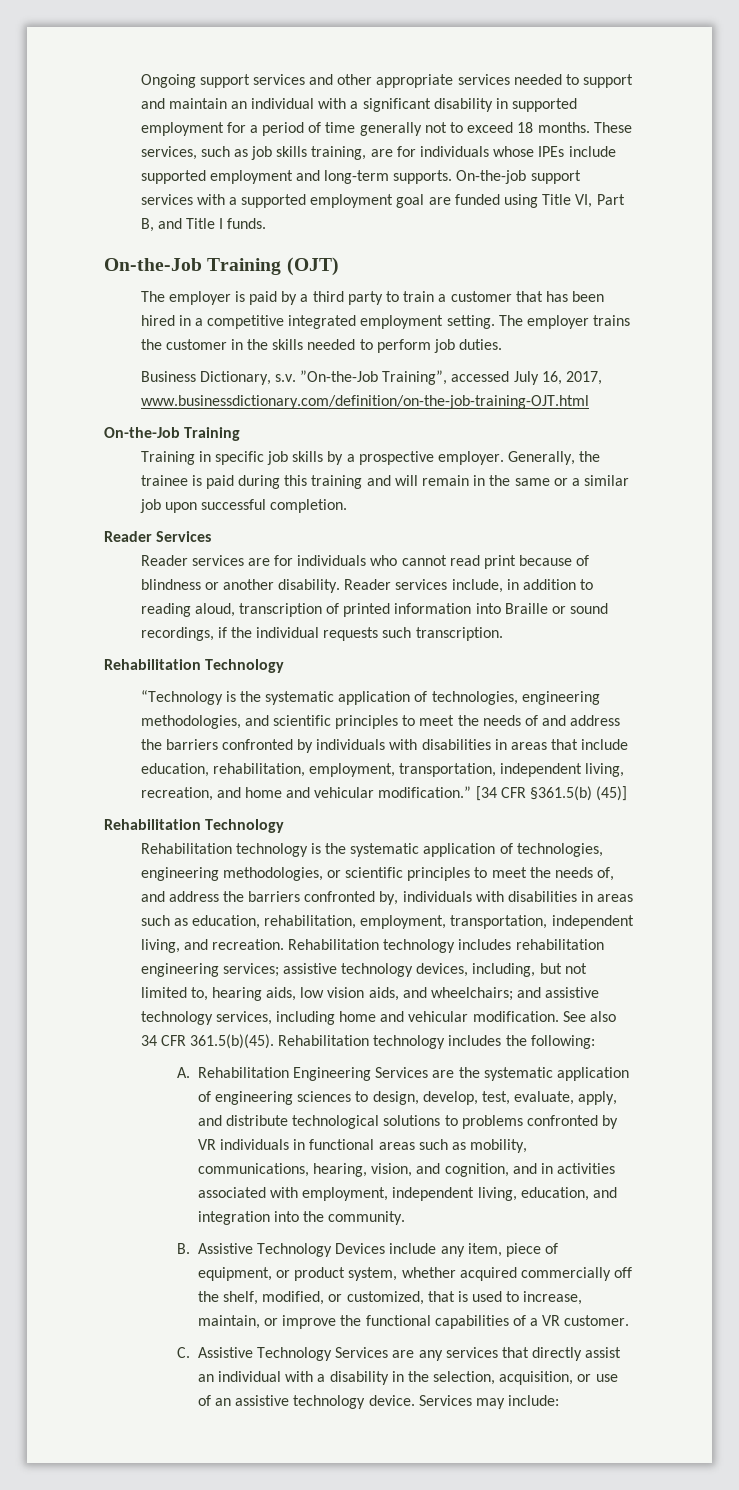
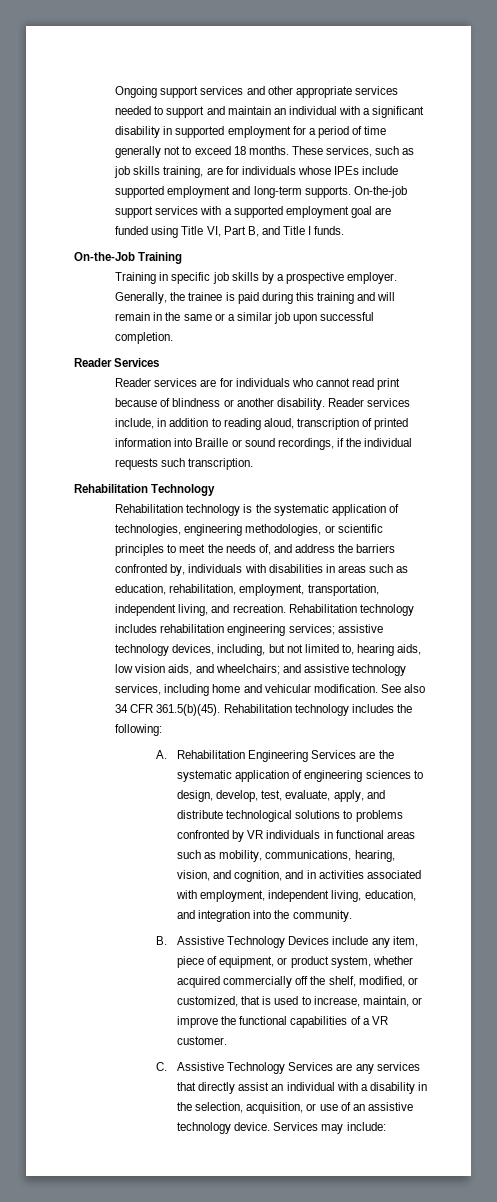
[104,257,339,276] [140,291,605,305] [140,315,631,329] [140,339,503,353] [140,370,603,385] [140,395,589,409] // On-the-Job Training (OJT) // The employer is paid by a third party to train a customer that has been hired in a competitive integrated employment setting. The employer trains the customer in the skills needed to perform job duties. // Business Dictionary, s.v. ”On-the-Job Training”, accessed July 16, 2017, www.businessdictionary.com/definition/on-the-job-training-OJT.html -> (345, 230) none
[140,690,600,705] [140,715,621,729] [140,739,629,753] [140,763,625,777] [140,786,628,801] [104,819,285,833] // “Technology is the systematic application of technologies, engineering methodologies, and scientific principles to meet the needs of and address the barriers confronted by individuals with disabilities in areas that include education, rehabilitation, employment, transportation, independent living, recreation, and home and vehicular modification.” [34 CFR §361.5(b) (45)] // Rehabilitation Technology -> (216, 490) none

